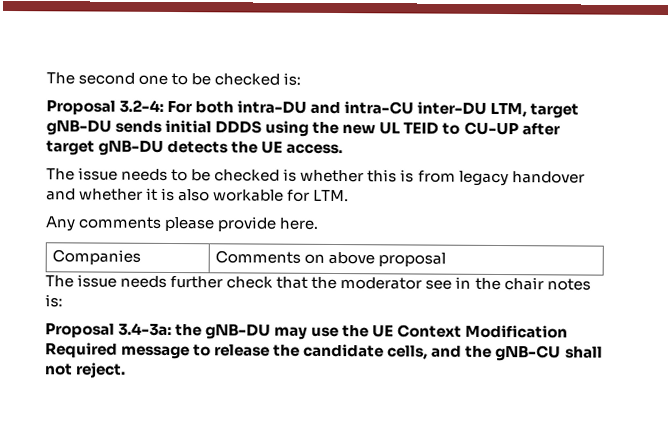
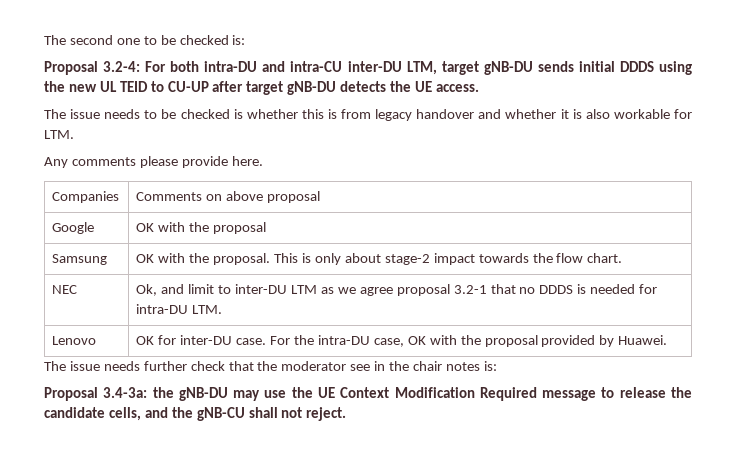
(447, 259) none -> [52,222,95,234] [136,222,267,234] [52,254,108,265] [136,253,623,265] [52,285,78,294] [136,284,658,296] [136,304,223,314] [52,336,97,345] [136,335,668,347] // Google | OK with the proposal // Samsung | OK with the proposal. This is only about stage-2 impact towards the flow chart. // NEC | Ok, and limit to inter-DU LTM as we agree proposal 3.2-1 that no DDDS is needed for intra-DU LTM. // Lenovo | OK for inter-DU case. For the intra-DU case, OK with the proposal provided by Huawei.

